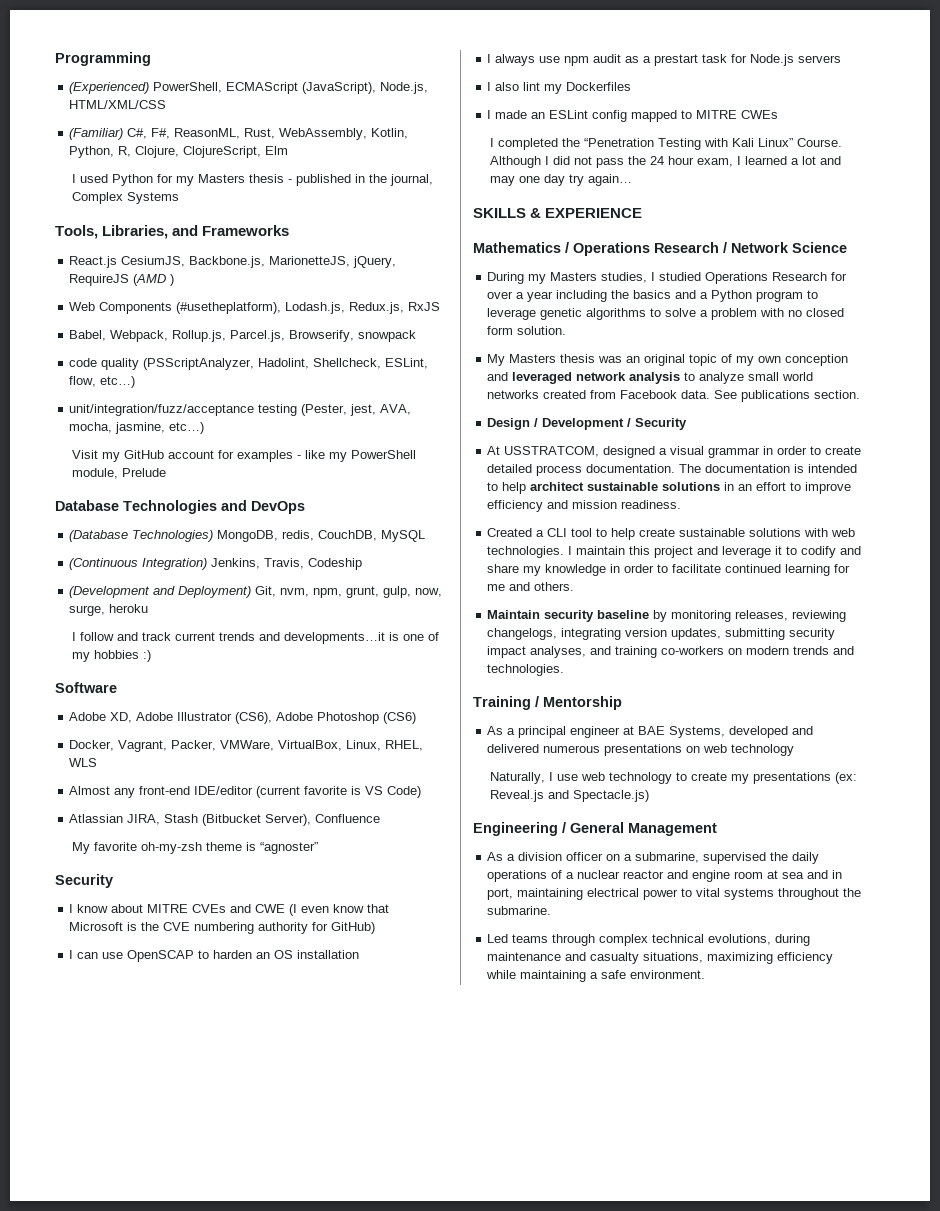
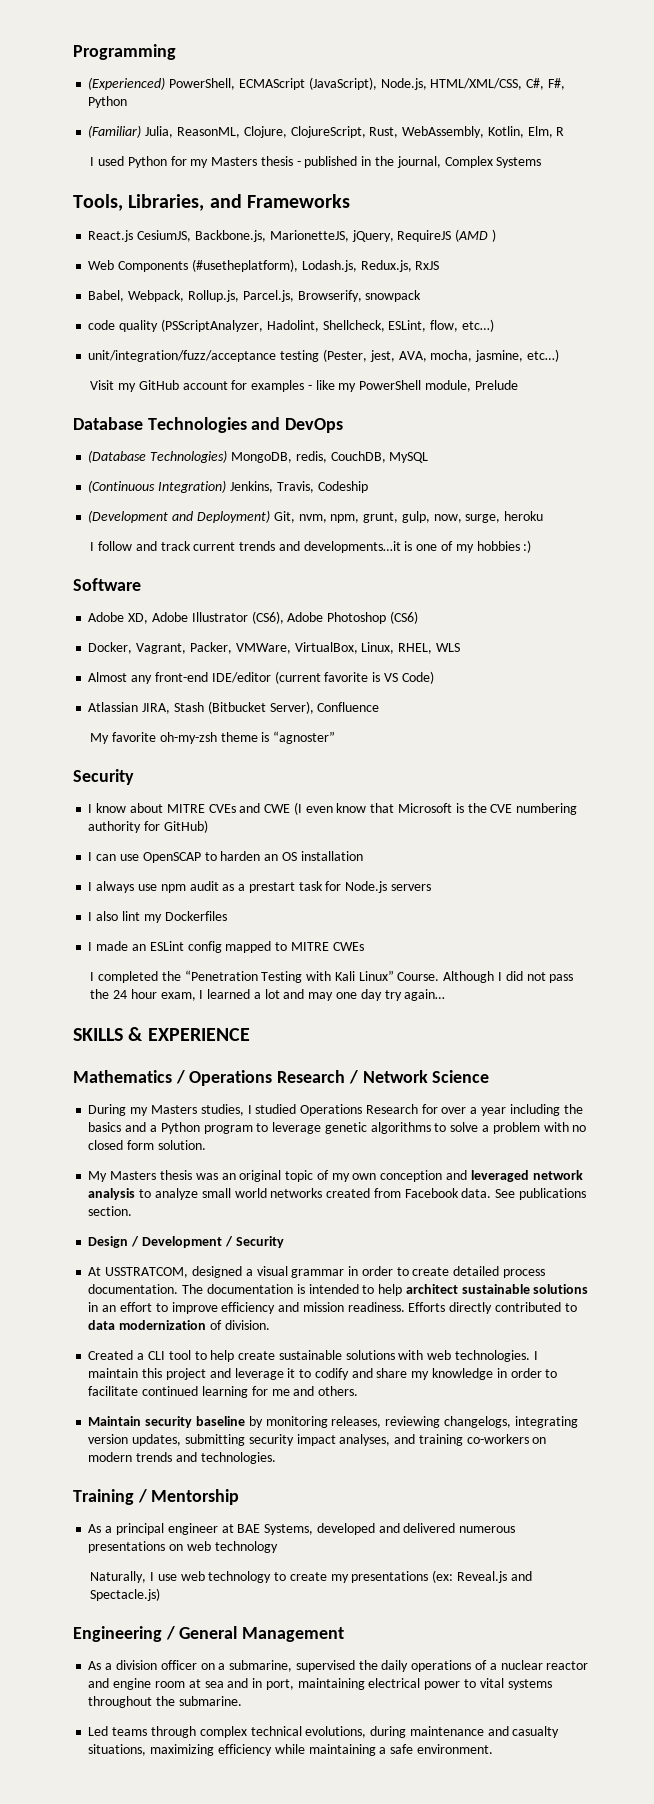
[69,100,167,109] [69,128,409,140] [69,146,289,158] HTML/XML/CSS // (Familiar) C#, F#, ReasonML, Rust, WebAssembly, Kotlin, Python, R, Clojure, ClojureScript, Elm -> [430,78,565,90] [88,96,128,108] [88,125,565,138] HTML/XML/CSS, C#, F#, Python // (Familiar) Julia, ReasonML, Clojure, ClojureScript, Rust, WebAssembly, Kotlin, Elm, R
(682, 504) none -> [408,1302,577,1314] [88,1320,270,1330] Efforts directly contributed to data modernization of division.

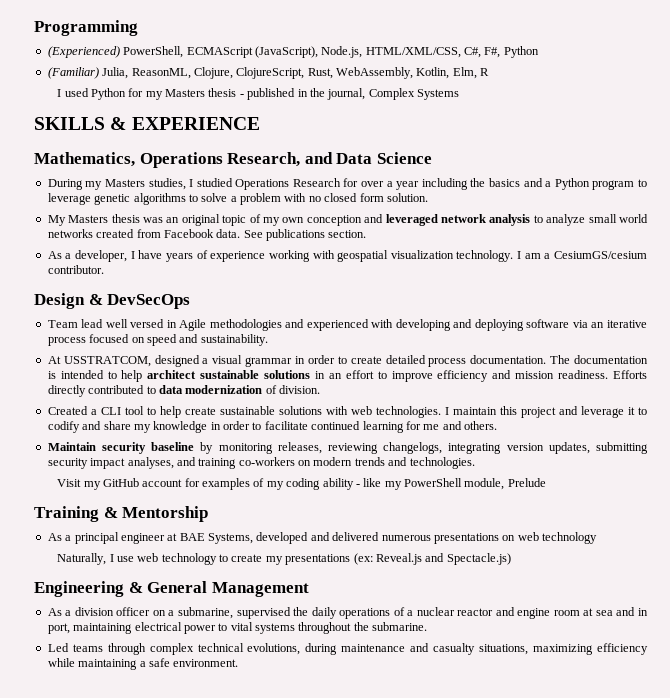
[73,194,350,211] [88,229,496,242] [88,259,440,272] [88,290,422,302] [88,319,494,332] [88,349,559,362] [90,380,518,392] [73,417,344,433] [88,450,429,463] [88,480,368,493] [88,510,544,523] [90,540,532,553] [73,578,141,591] [88,611,418,624] [88,642,460,654] [88,671,434,684] [88,701,380,714] [90,731,336,744] [73,769,134,785] [88,802,578,815] [88,820,208,833] [88,851,363,863] [88,881,431,893] [88,911,227,923] [88,941,364,953] [90,970,574,983] [90,989,446,1001] [73,1027,250,1041] [73,1070,428,1086] Tools, Libraries, and Frameworks // React.js CesiumJS, Backbone.js, MarionetteJS, jQuery, RequireJS (AMD ) // Web Components (#usetheplatform), Lodash.js, Redux.js, RxJS // Babel, Webpack, Rollup.js, Parcel.js, Browserify, snowpack // code quality (PSScriptAnalyzer, Hadolint, Shellcheck, ESLint, flow, etc…) // unit/integration/fuzz/acceptance testing (Pester, jest, AVA, mocha, jasmine, etc…) // Visit my GitHub account for examples - like my PowerShell module, Prelude // Database Technologies and DevOps // (Database Technologies) MongoDB, redis, CouchDB, MySQL // (Continuous Integration) Jenkins, Travis, Codeship // (Development and Deployment) Git, nvm, npm, grunt, gulp, now, surge, heroku // I follow and track current trends and developments…it is one of my hobbies :) // Software // Adobe XD, Adobe Illustrator (CS6), Adobe Photoshop (CS6) // Docker, Vagrant, Packer, VMWare, VirtualBox, Linux, RHEL, WLS // Almost any front-end IDE/editor (current favorite is VS Code) // Atlassian JIRA, Stash (Bitbucket Server), Confluence // My favorite oh-my-zsh theme is “agnoster” // Security // I know about MITRE CVEs and CWE (I even know that Microsoft is the CVE numbering authority for GitHub) // I can use OpenSCAP to harden an OS installation // I always use npm audit as a prestart task for Node.js servers // I also lint my Dockerfiles // I made an ESLint config mapped to MITRE CWEs // I completed the “Penetration Testing with Kali Linux” Course. Although I did not pass the 24 hour exam, I learned a lot and may one day try again… // SKILLS & EXPERIENCE // Mathematics / Operations Research / Network -> [34,117,260,130] [34,152,373,168] SKILLS & EXPERIENCE // Mathematics, Operations Research, and Data
[88,1236,284,1248] Design / Development / Security -> [47,250,647,262] [47,265,104,274] [34,293,191,309] [47,319,647,331] [47,334,268,346] As a developer, I have years of experience working with geospatial visualization technology. I am a CesiumGS/cesium contributor. // Design & DevSecOps // Team lead well versed in Agile methodologies and experienced with developing and deploying software via an iterative process focused on speed and sustainability.
(276, 1458) none -> [57,478,546,490] // Visit my GitHub account for examples of my coding ability - like my PowerShell module, Prelude
[137,1489,147,1503] / -> [103,507,118,518] &
[165,1626,175,1640] / -> [128,582,143,593] &

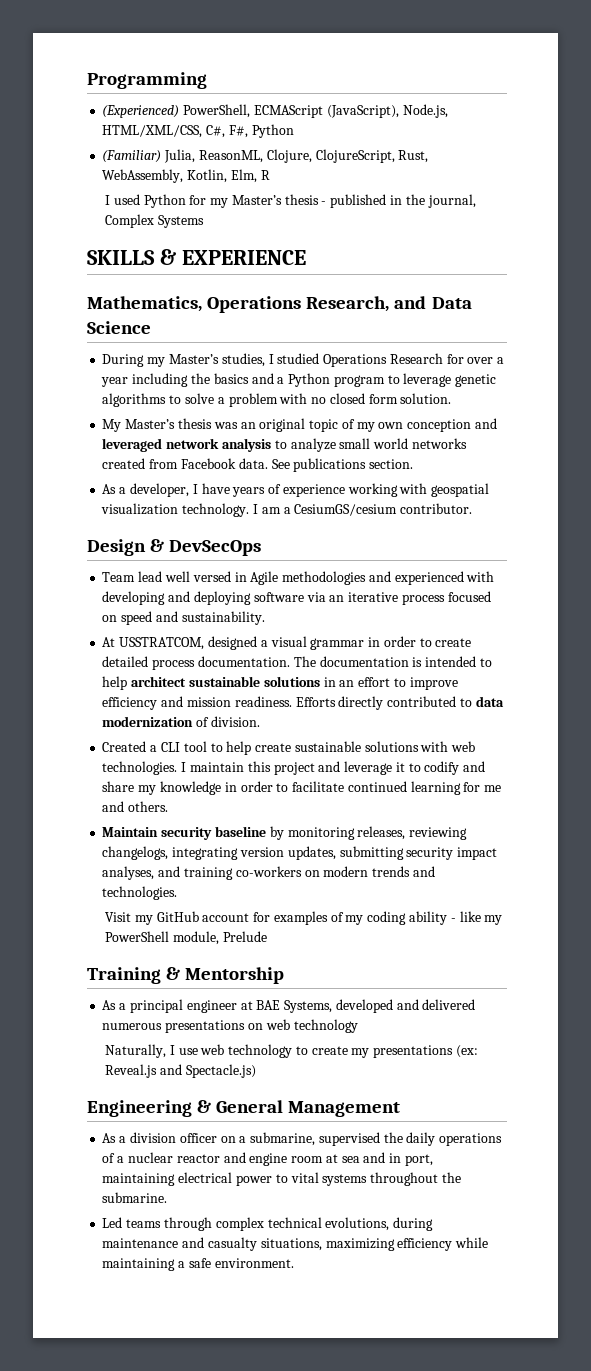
[165,89,206,97] Masters -> [231,195,282,205] Master’s
[104,179,145,187] Masters -> [168,354,219,364] Master’s
[68,215,109,223] Masters -> [125,419,176,429] Master’s

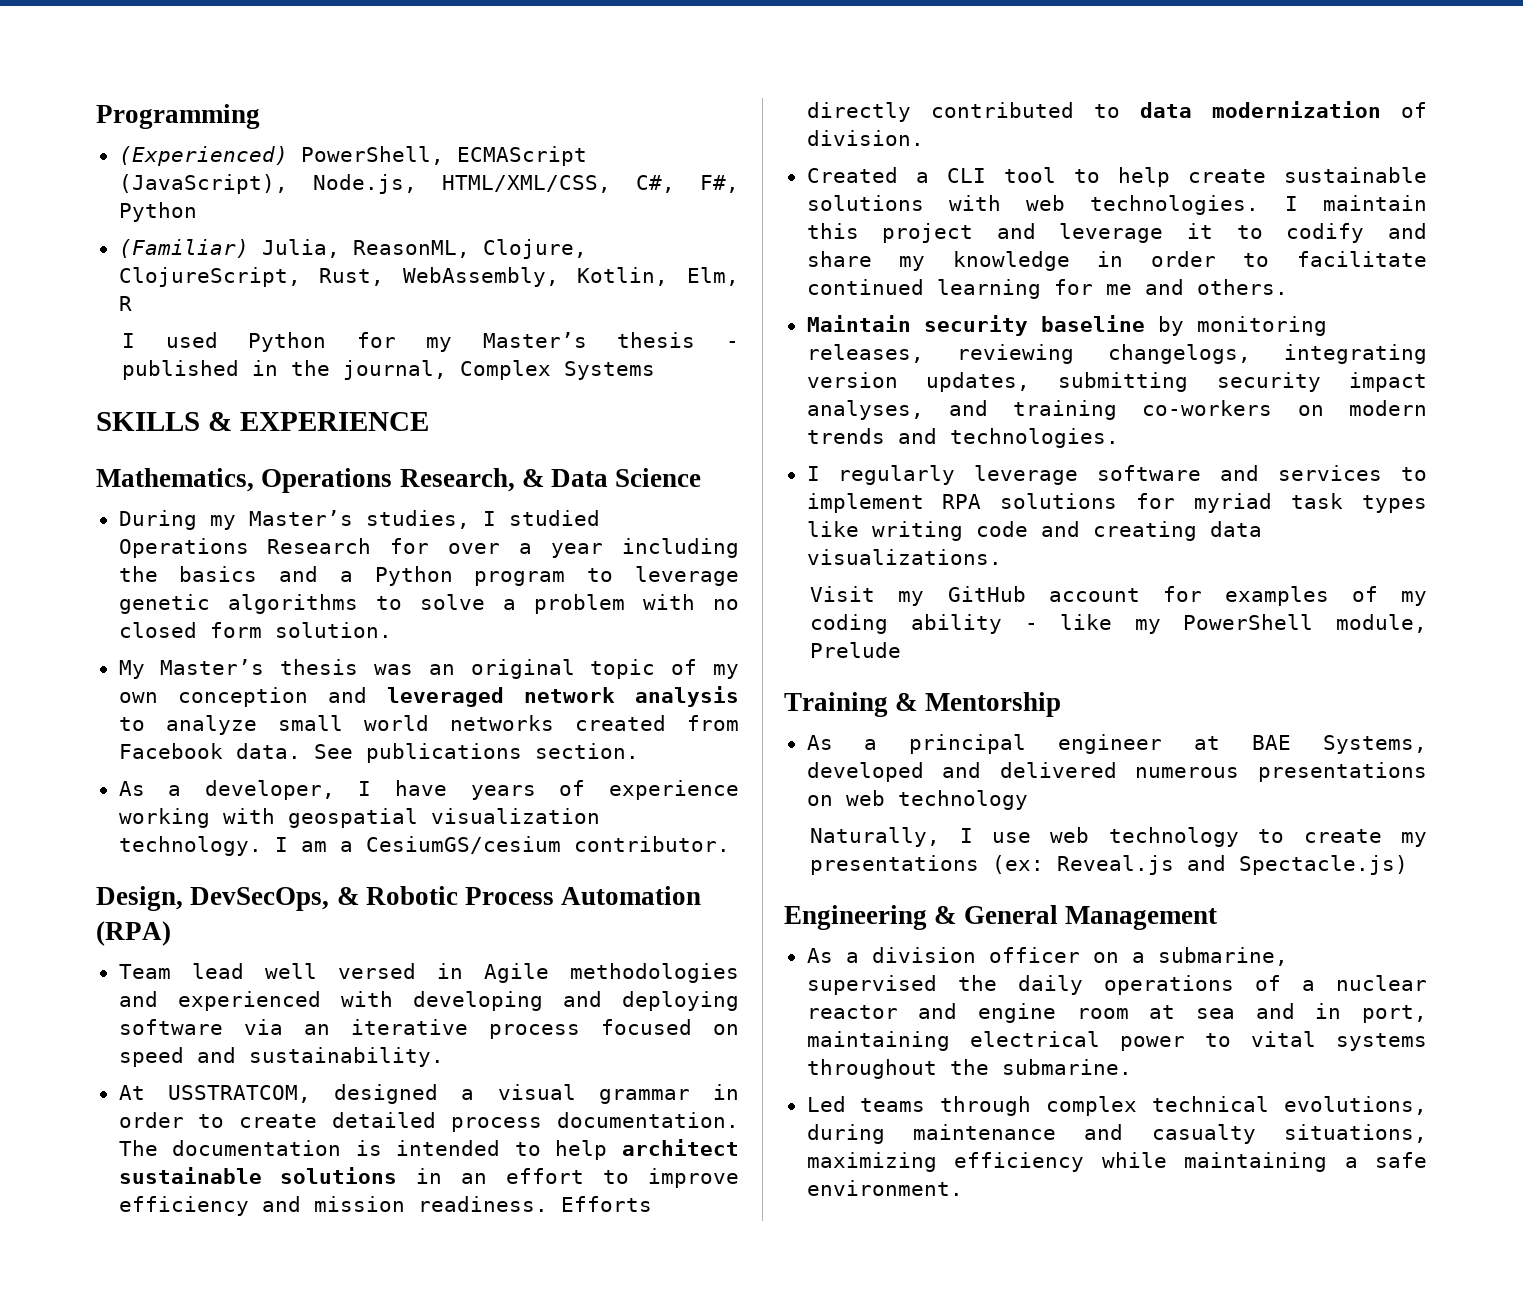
[394,296,427,309] and -> [521,469,544,487] &
[87,539,262,556] Design & DevSecOps -> [96,886,702,911] [96,921,171,946] Design, DevSecOps, & Robotic Process Automation (RPA)
(178, 893) none -> [806,465,1427,485] [806,493,1427,513] [806,521,1262,541] [806,549,1002,565] // I regularly leverage software and services to implement RPA solutions for myriad task types like writing code and creating data visualizations.

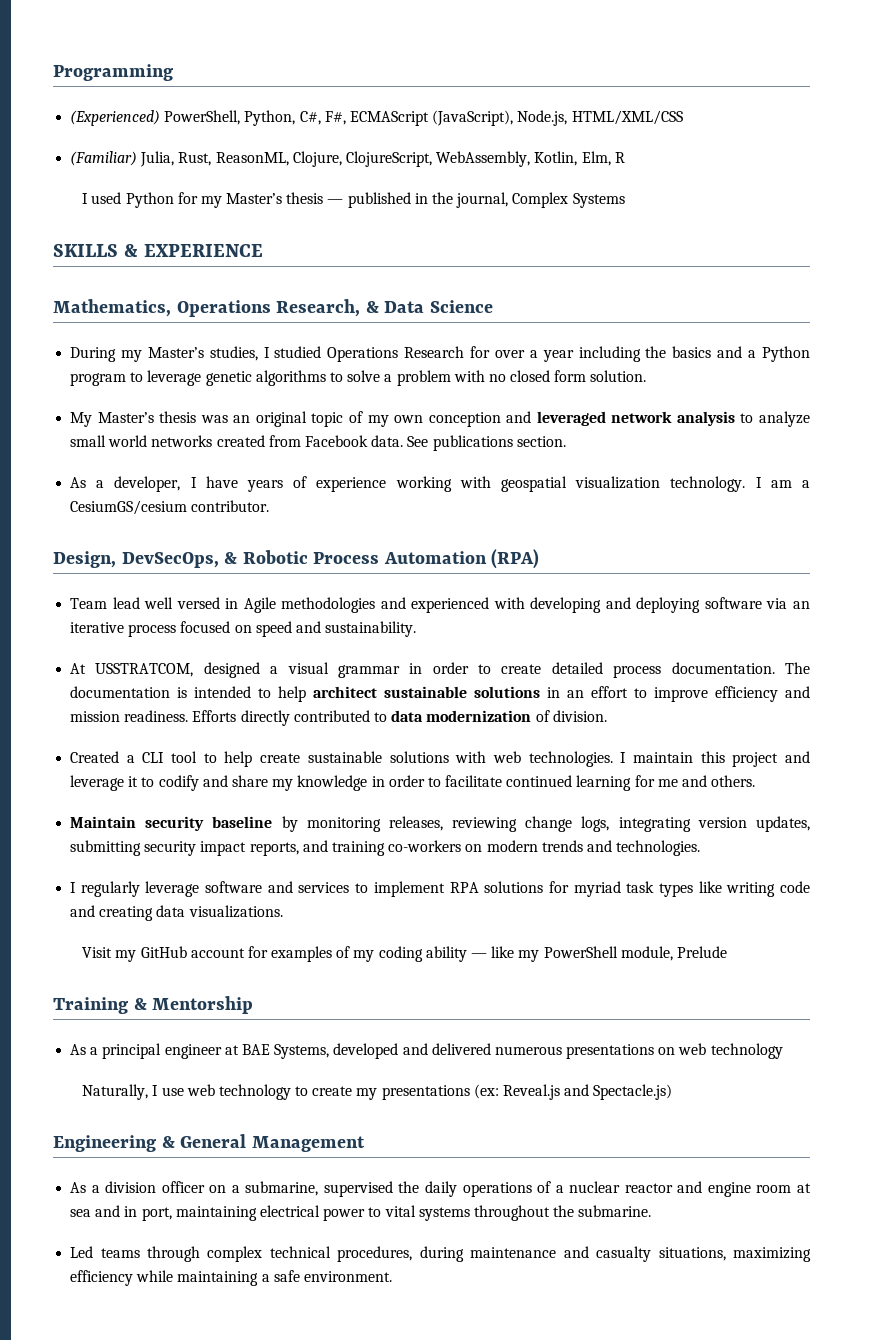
[456,146,587,166] [118,174,739,194] [118,202,197,222] ECMAScript (JavaScript), Node.js, HTML/XML/CSS, C#, F#, Python -> [244,110,683,126] Python, C#, F#, ECMAScript (JavaScript), Node.js, HTML/XML/CSS
(340, 248) none -> [178,152,212,166] Rust,
[319,268,385,286] Rust, -> (432, 159) none
[726,341,739,348] - -> [327,199,344,204] —
[1107,344,1251,364] changelogs, -> [525,816,610,832] change logs,
[806,400,924,420] analyses, -> [249,842,299,856] reports,
[1024,623,1038,630] - -> [470,953,487,958] —
[1284,1096,1427,1115] evolutions, -> [337,1246,413,1262] procedures,

